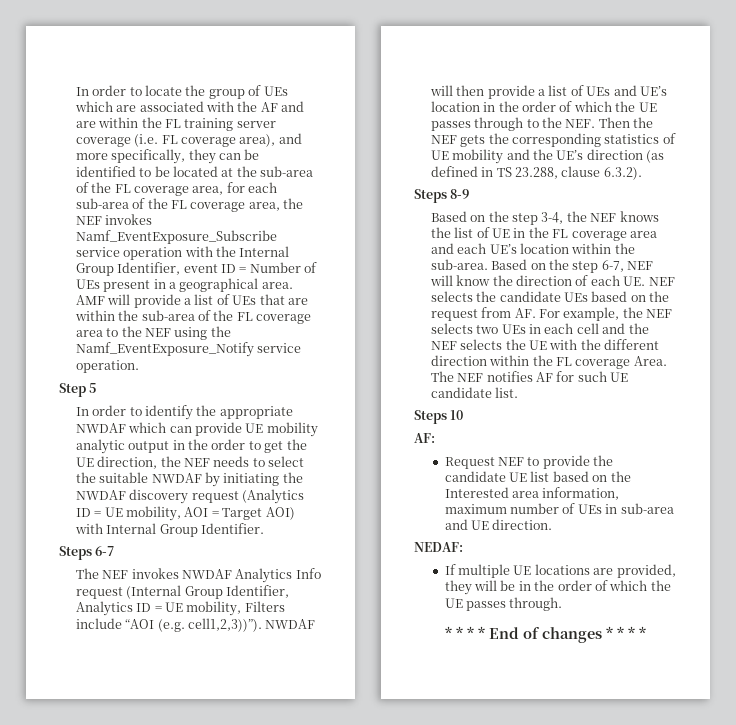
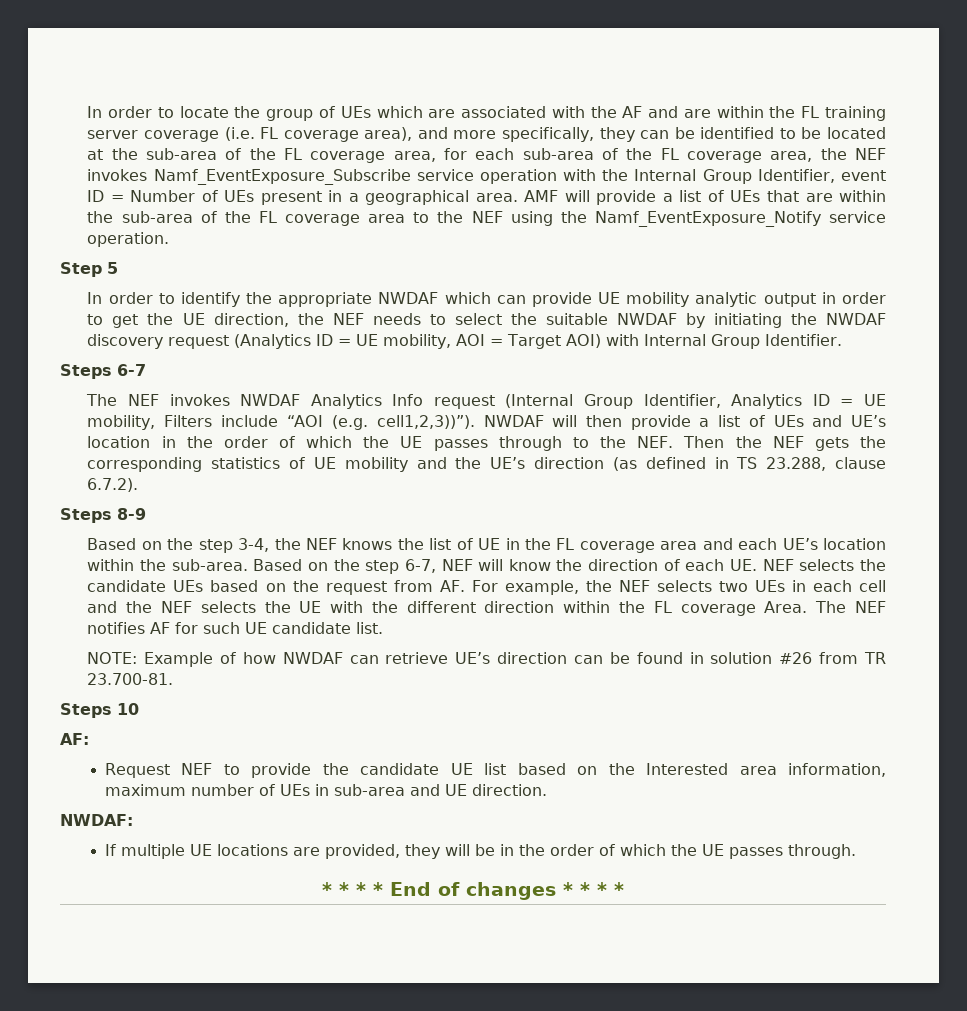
[188,439,209,450] the -> (836, 298) none
[603,167,642,180] 6.3.2). -> [87,478,139,492] 6.7.2).
(519, 392) none -> [87,652,887,667] [87,673,174,685] // NOTE: Example of how NWDAF can retrieve UE’s direction can be found in solution #26 from TR 23.700-81.
[414,542,463,552] NEDAF: -> [60,814,133,826] NWDAF:

